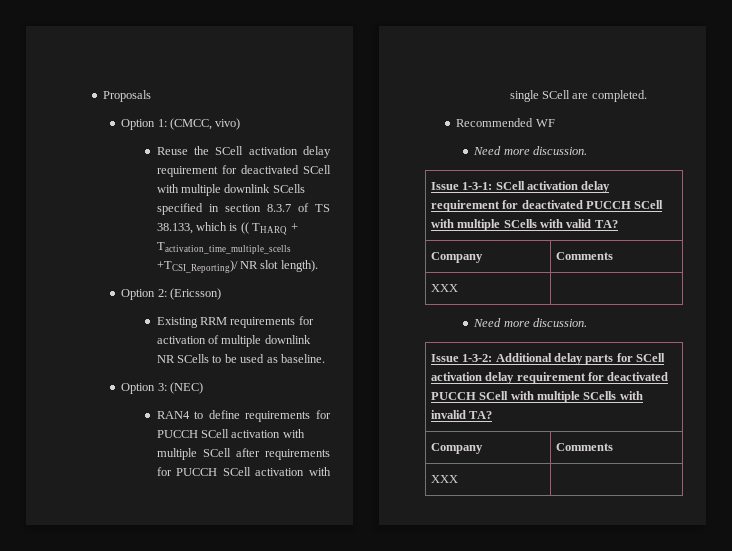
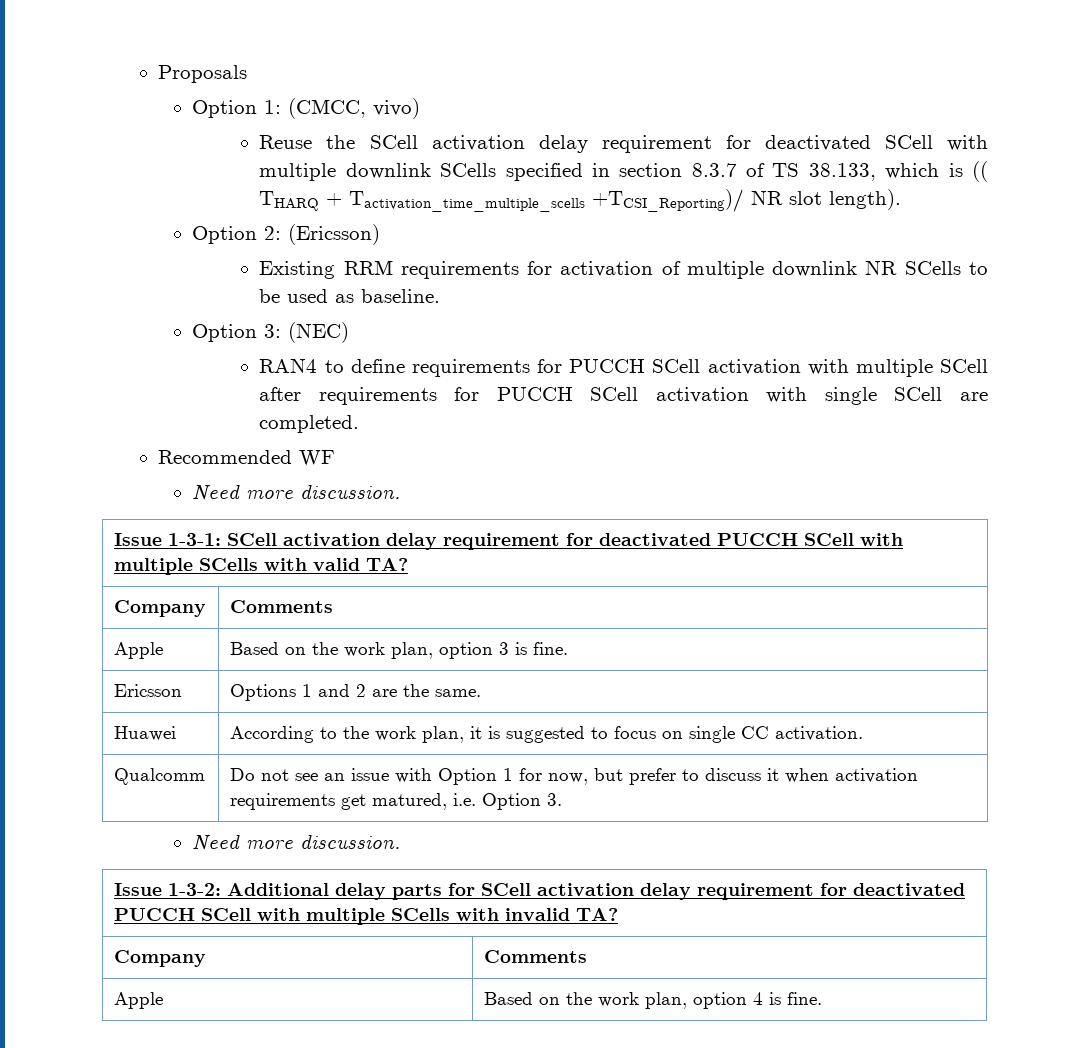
[430,284,458,292] XXX | -> [113,642,163,659] [229,642,568,659] [113,684,182,697] [229,684,481,701] [113,726,176,741] [229,726,863,743] [113,768,205,785] [229,768,918,785] [229,793,562,810] Apple | Based on the work plan, option 3 is fine. // Ericsson | Options 1 and 2 are the same. // Huawei | According to the work plan, it is suggested to focus on single CC activation. // Qualcomm | Do not see an issue with Option 1 for now, but prefer to discuss it when activation requirements get matured, i.e. Option 3.
[430,475,458,483] XXX | -> [113,992,163,1009] [483,992,822,1009] Apple | Based on the work plan, option 4 is fine.

